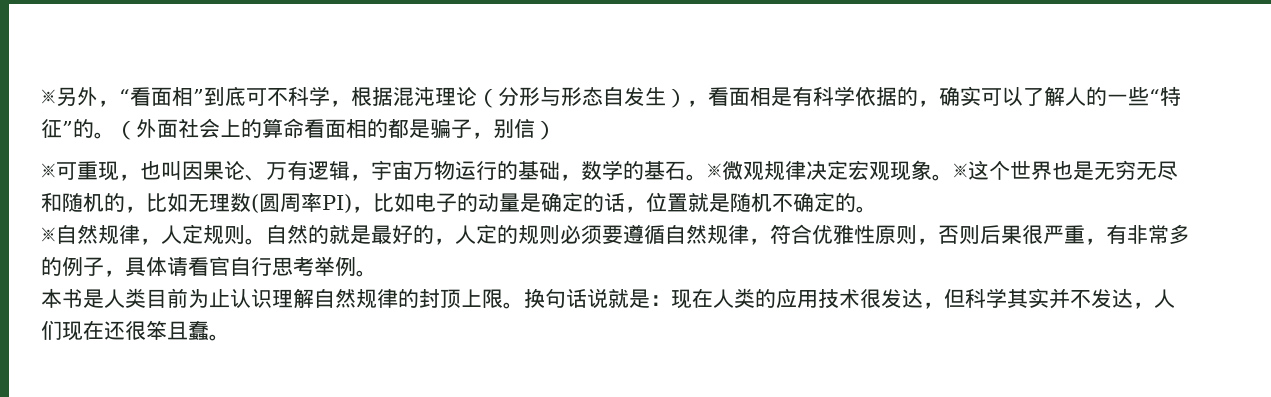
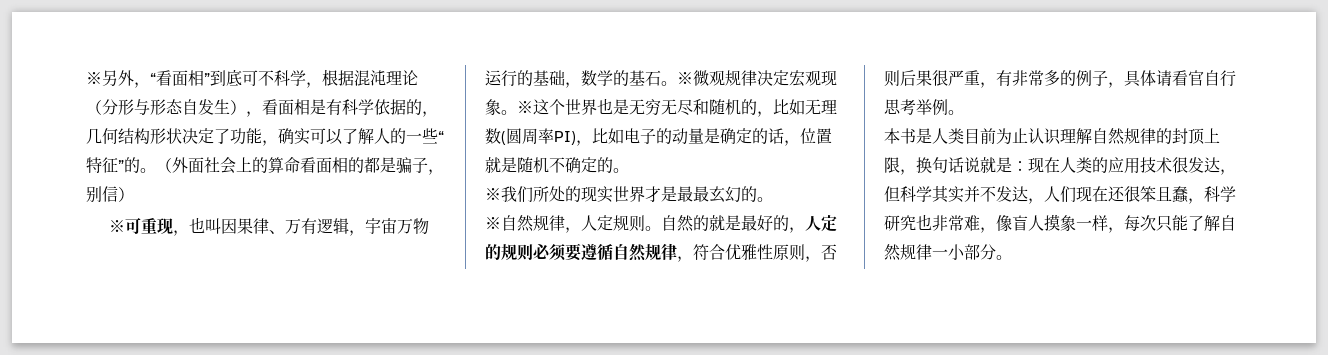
(939, 103) none -> [86,128,278,146] 几何结构形状决定了功能，
[224,161,245,180] 论 -> [252,218,269,234] 律
(877, 209) none -> [485,186,773,203] // ※我们所处的现实世界才是最最玄幻的。
[503,302,524,309] 。 -> [900,169,916,175] ，
(209, 330) none -> [1188,186,1236,204] [884,214,1236,233] [884,244,996,261] ，科学研究也非常难，像盲人摸象一样，每次只能了解自然规律一小部分

